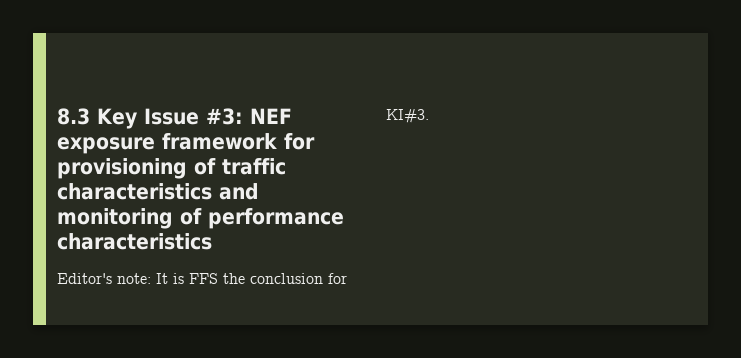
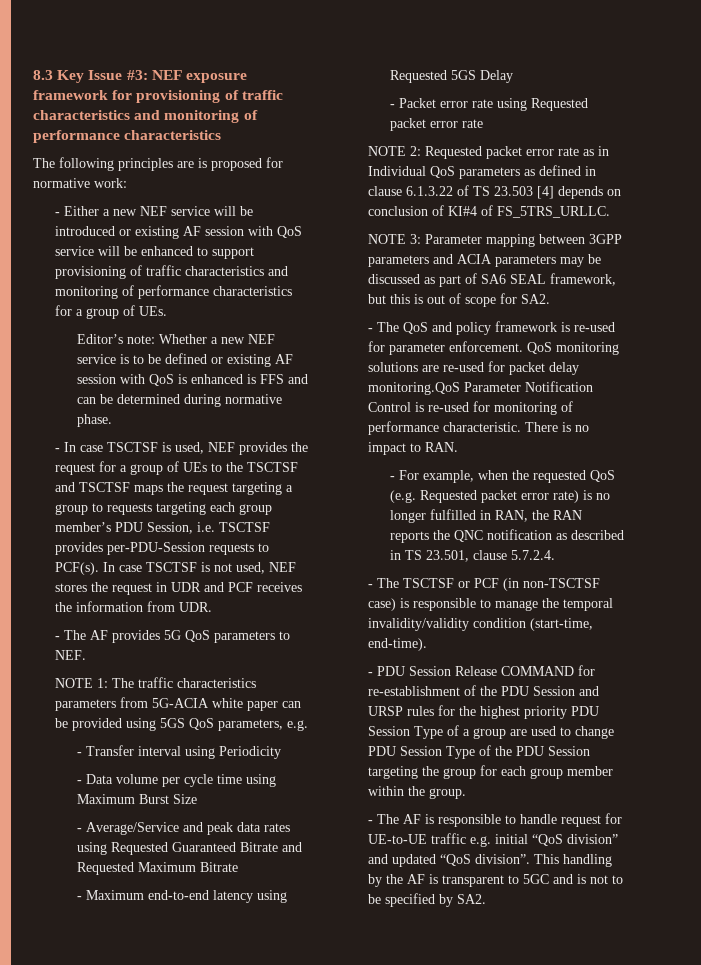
[57,273,347,284] [386,109,429,123] Editor's note: It is FFS the conclusion for KI#3. -> [33,157,283,171] [33,178,127,188] [55,206,254,216] [55,226,303,239] [55,246,255,259] [55,265,289,279] [55,285,293,299] [55,305,168,319] [77,334,276,344] [77,353,294,367] [77,374,309,386] [77,394,283,407] [77,414,113,427] [55,442,309,455] [55,461,299,475] [55,482,294,495] [55,502,273,515] [55,522,271,534] [55,542,270,555] [55,562,297,575] [55,582,303,595] [55,601,213,612] [55,630,291,643] [55,650,87,660] [55,677,257,688] [55,697,302,711] [55,718,309,731] [77,745,282,759] [77,774,277,787] [77,794,198,804] [77,822,291,835] [77,842,303,855] [77,862,239,875] [77,890,288,903] [390,70,514,83] [390,98,589,111] [390,118,484,131] [368,146,610,159] [368,165,597,179] [368,185,622,199] [368,205,611,218] [368,234,623,247] [368,254,602,267] [368,273,617,287] [368,293,551,307] [368,321,616,335] [368,341,620,355] [368,361,580,375] [368,381,594,395] [368,401,574,415] [368,421,590,435] [368,442,459,455] [390,470,616,483] [390,490,611,503] [390,509,583,523] [390,529,625,543] [390,550,556,562] [368,578,601,591] [368,598,614,611] [368,618,594,631] [368,638,428,651] [368,665,596,676] [368,685,600,696] [368,705,600,719] [368,725,615,739] [368,745,591,759] [368,765,614,779] [368,786,467,799] [368,813,623,827] [368,833,619,847] [368,854,613,867] [368,874,624,887] [368,893,487,907] The following principles are is proposed for normative work: // - Either a new NEF service will be introduced or existing AF session with QoS service will be enhanced to support provisioning of traffic characteristics and monitoring of performance characteristics for a group of UEs. // Editor’s note: Whether a new NEF service is to be defined or existing AF session with QoS is enhanced is FFS and can be determined during normative phase. // - In case TSCTSF is used, NEF provides the request for a group of UEs to the TSCTSF and TSCTSF maps the request targeting a group to requests targeting each group member’s PDU Session, i.e. TSCTSF provides per-PDU-Session requests to PCF(s). In case TSCTSF is not used, NEF stores the request in UDR and PCF receives the information from UDR. // - The AF provides 5G QoS parameters to NEF. // NOTE 1: The traffic characteristics parameters from 5G-ACIA white paper can be provided using 5GS QoS parameters, e.g. // - Transfer interval using Periodicity // - Data volume per cycle time using Maximum Burst Size // - Average/Service and peak data rates using Requested Guaranteed Bitrate and Requested Maximum Bitrate // - Maximum end-to-end latency using Requested 5GS Delay // - Packet error rate using Requested packet error rate // NOTE 2: Requested packet error rate as in Individual QoS parameters as defined in clause 6.1.3.22 of TS 23.503 [4] depends on conclusion of KI#4 of FS_5TRS_URLLC. // NOTE 3: Parameter mapping between 3GPP parameters and ACIA parameters may be discussed as part of SA6 SEAL framework, but this is out of scope for SA2. // - The QoS and policy framework is re-used for parameter enforcement. QoS monitoring solutions are re-used for packet delay monitoring.QoS Parameter Notification Control is re-used for monitoring of performance characteristic. There is no impact to RAN. // - For example, when the requested QoS (e.g. Requested packet error rate) is no longer fulfilled in RAN, the RAN reports the QNC notification as described in TS 23.501, clause 5.7.2.4. // - The TSCTSF or PCF (in non-TSCTSF case) is responsible to manage the temporal invalidity/validity condition (start-time, end-time). // - PDU Session Release COMMAND for re-establishment of the PDU Session and URSP rules for the highest priority PDU Session Type of a group are used to change PDU Session Type of the PDU Session targeting the group for each group member within the group. // - The AF is responsible to handle request for UE-to-UE traffic e.g. initial “QoS division” and updated “QoS division”. This handling by the AF is transparent to 5GC and is not to be specified by SA2.

